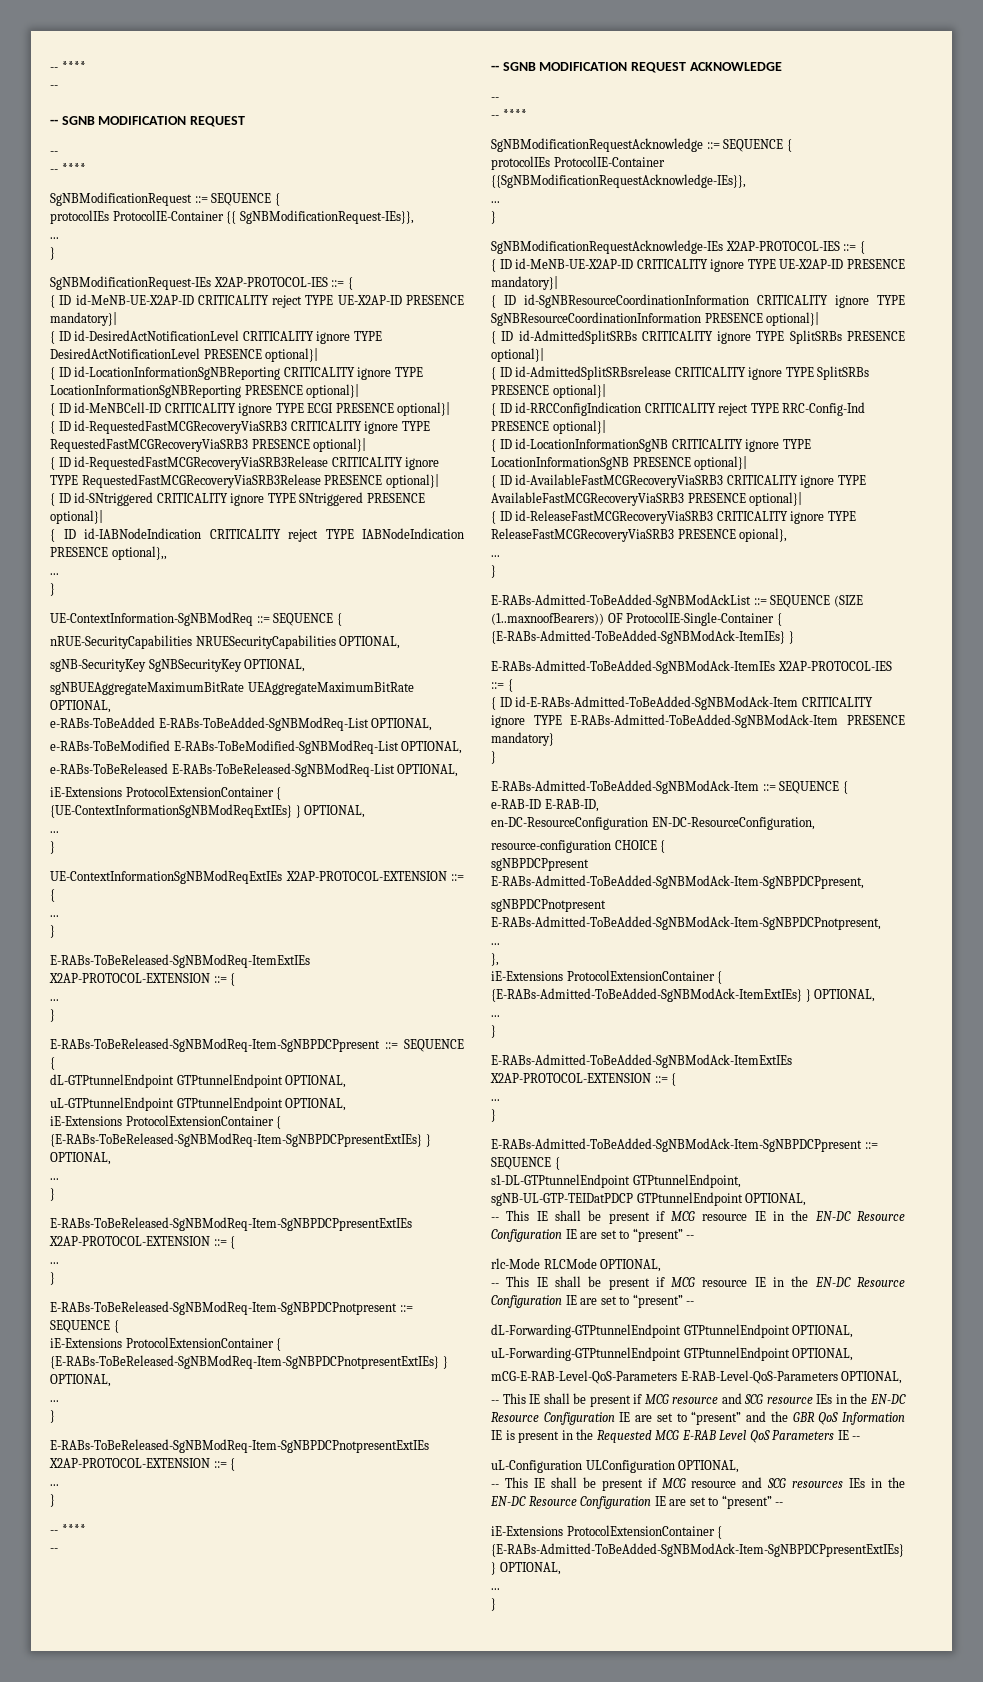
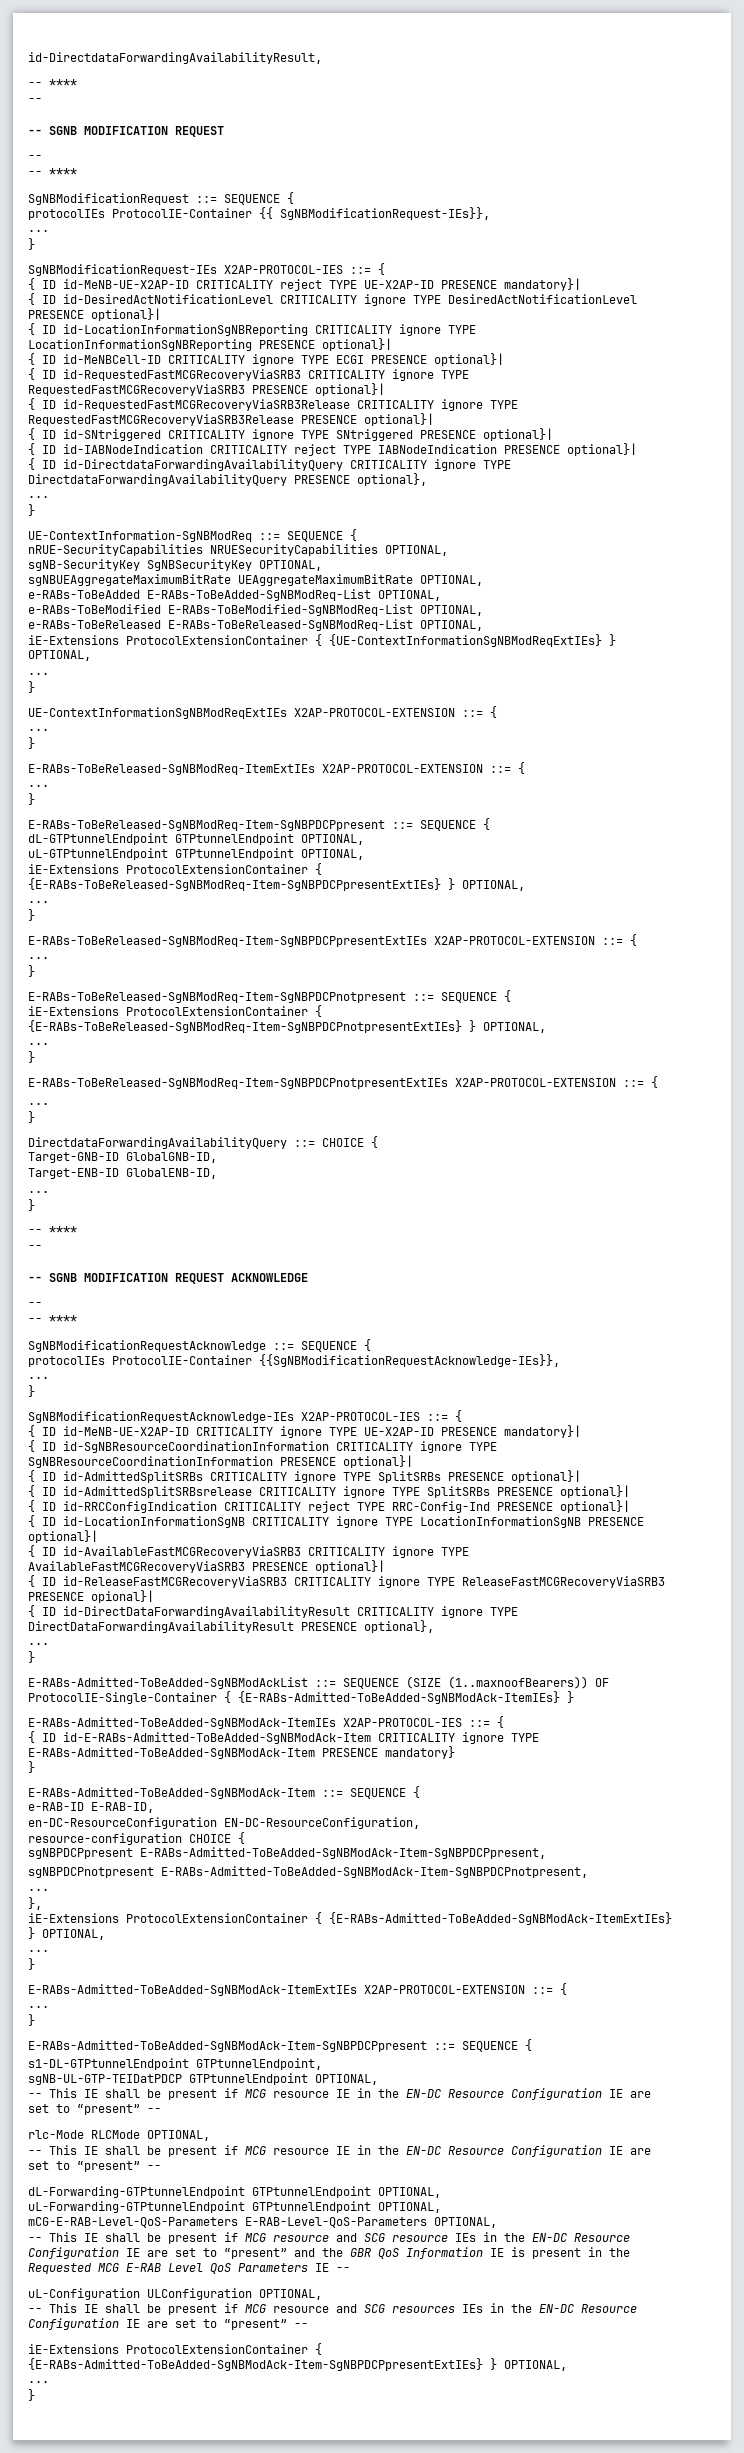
(50, 69) none -> [28,52,322,64] id-DirectdataForwardingAvailabilityResult, //
[111,546,167,560] optional},, -> [567,443,637,456] [28,458,511,471] [28,473,427,486] optional}| // { ID id-DirectdataForwardingAvailabilityQuery CRITICALITY ignore TYPE DirectdataForwardingAvailabilityQuery PRESENCE optional},
(55, 1500) none -> [28,1136,378,1149] [28,1152,217,1163] [28,1168,217,1179] [28,1191,49,1193] [28,1199,35,1211] // DirectdataForwardingAvailabilityQuery ::= CHOICE { // Target-GNB-ID GlobalGNB-ID, // Target-ENB-ID GlobalENB-ID, // ... // }
[739,528,788,542] opional}, -> [91,1590,154,1603] [28,1605,518,1618] [28,1620,434,1633] opional}| // { ID id-DirectDataForwardingAvailabilityResult CRITICALITY ignore TYPE DirectDataForwardingAvailabilityResult PRESENCE optional},

